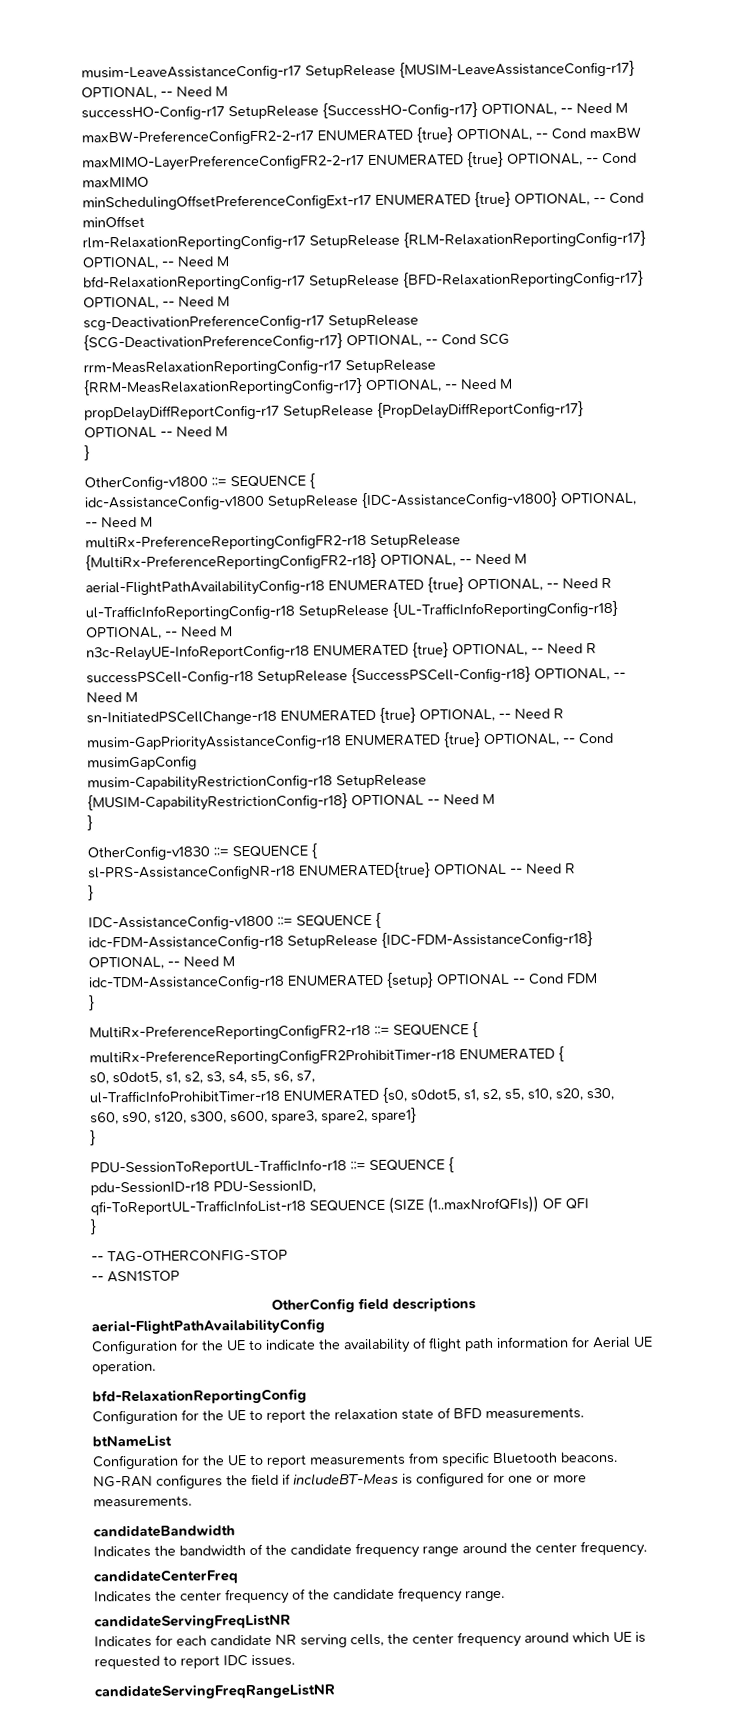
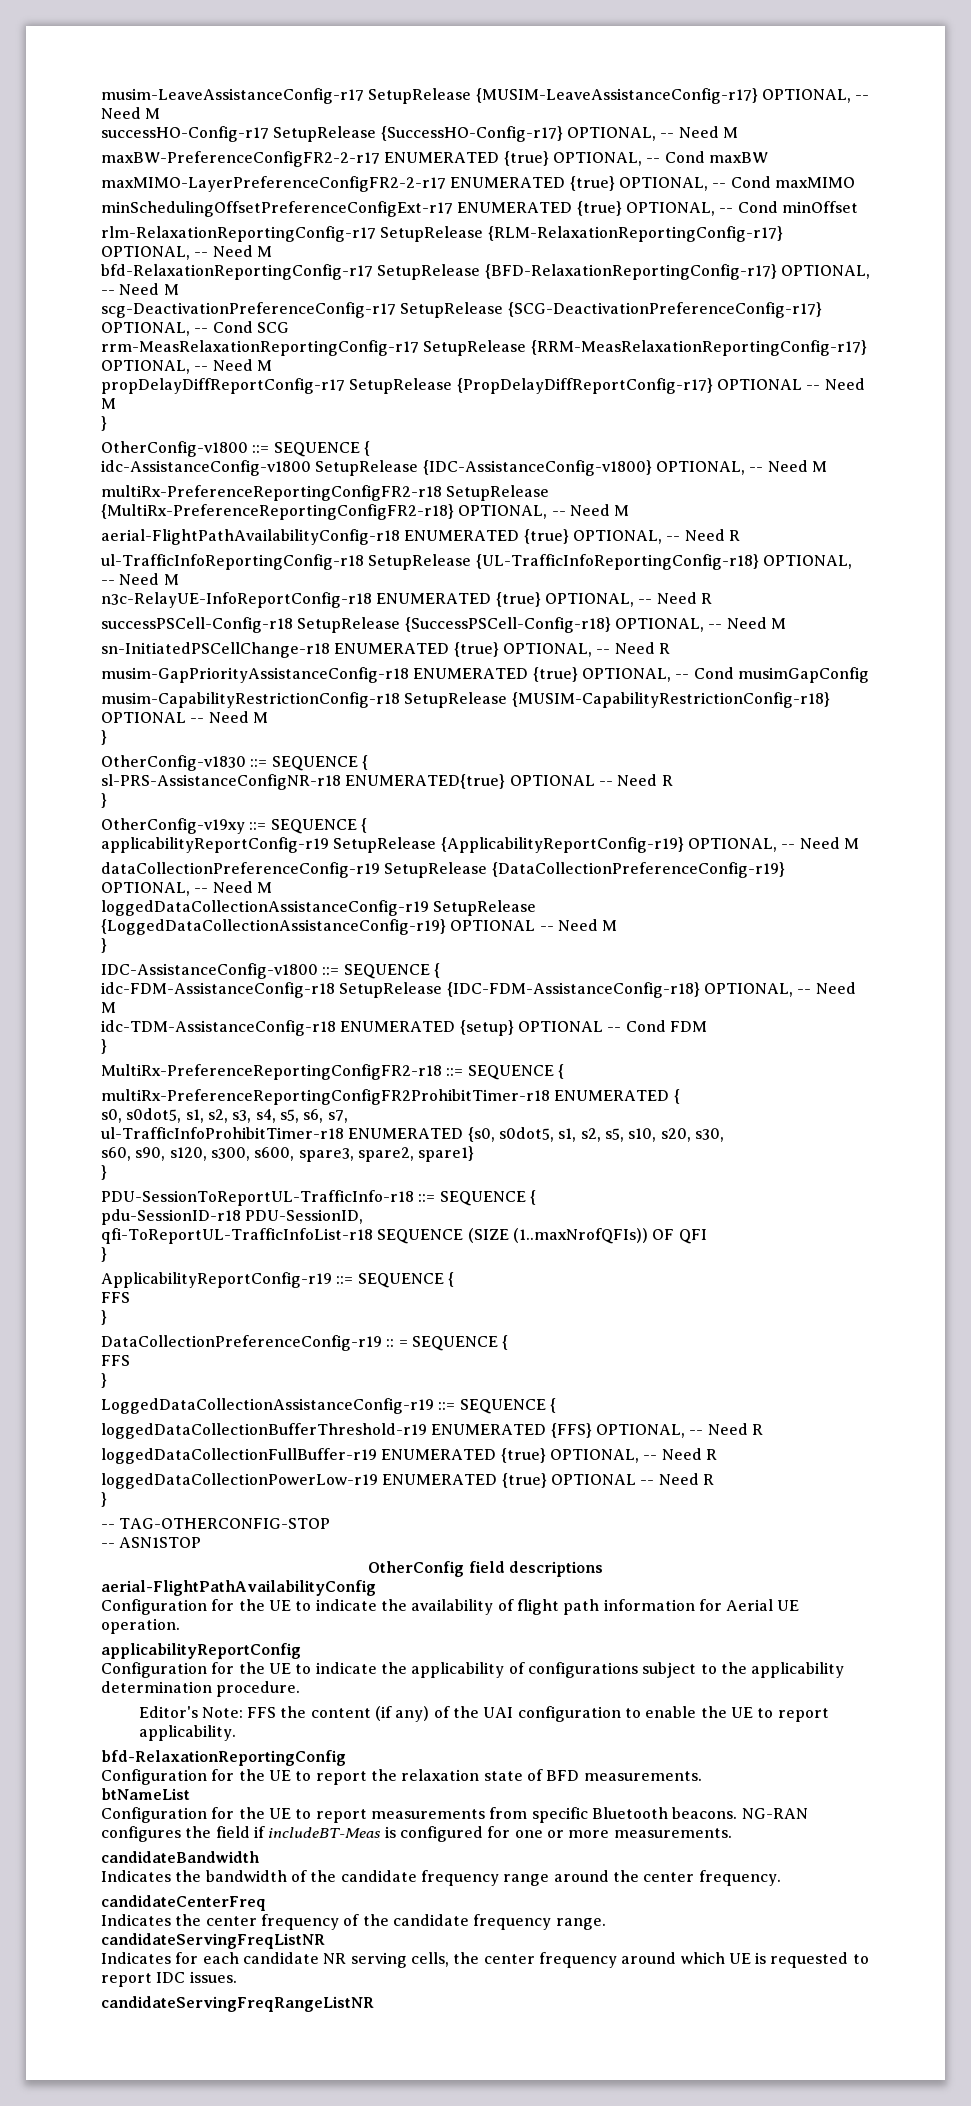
(94, 893) none -> [101,818,367,834] [101,837,859,853] [101,862,785,878] [101,881,272,896] [101,900,537,916] [101,919,618,935] [101,938,107,953] // OtherConfig-v19xy ::= SEQUENCE { // applicabilityReportConfig-r19 SetupRelease {ApplicabilityReportConfig-r19} OPTIONAL, -- Need M // dataCollectionPreferenceConfig-r19 SetupRelease {DataCollectionPreferenceConfig-r19} OPTIONAL, -- Need M // loggedDataCollectionAssistanceConfig-r19 SetupRelease {LoggedDataCollectionAssistanceConfig-r19} OPTIONAL -- Need M // }
(97, 1227) none -> [101,1272,454,1288] [101,1292,130,1303] [101,1310,107,1325] [101,1335,509,1351] [101,1355,130,1366] [101,1373,107,1388] [101,1398,556,1414] [101,1423,763,1439] [101,1448,717,1464] [101,1473,714,1489] [101,1492,107,1507] // ApplicabilityReportConfig-r19 ::= SEQUENCE { // FFS // } // DataCollectionPreferenceConfig-r19 :: = SEQUENCE { // FFS // } // LoggedDataCollectionAssistanceConfig-r19 ::= SEQUENCE { // loggedDataCollectionBufferThreshold-r19 ENUMERATED {FFS} OPTIONAL, -- Need R // loggedDataCollectionFullBuffer-r19 ENUMERATED {true} OPTIONAL, -- Need R // loggedDataCollectionPowerLow-r19 ENUMERATED {true} OPTIONAL -- Need R // }
(156, 1367) none -> [101,1643,301,1659] [101,1662,845,1678] [101,1681,301,1697] [138,1706,829,1722] [138,1725,236,1741] // applicabilityReportConfig // Configuration for the UE to indicate the applicability of configurations subject to the applicability determination procedure. // Editor's Note: FFS the content (if any) of the UAI configuration to enable the UE to report applicability.

